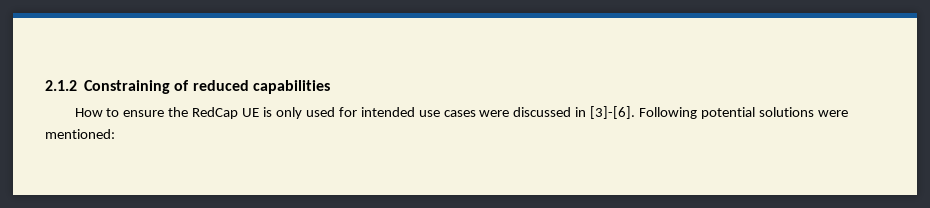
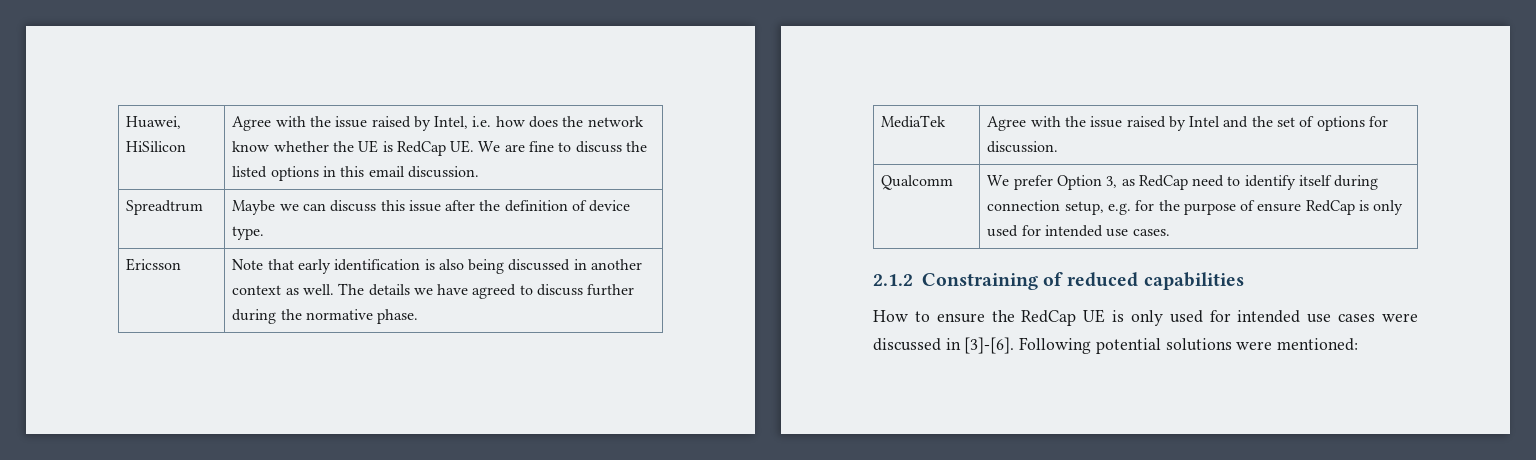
(45, 85) none -> [126,116,182,129] [126,141,187,152] [232,116,644,131] [232,140,648,156] [232,166,479,181] [126,200,204,215] [232,200,631,215] [232,226,265,240] [126,258,182,271] [232,259,643,274] [232,283,635,299] [232,309,419,324] [881,115,947,128] [987,116,1389,131] [987,141,1059,153] [881,175,954,190] [987,175,1379,190] [987,200,1404,215] [987,225,1170,237] Huawei, HiSilicon | Agree with the issue raised by Intel, i.e. how does the network know whether the UE is RedCap UE. We are fine to discuss the listed options in this email discussion. // Spreadtrum | Maybe we can discuss this issue after the definition of device type. // Ericsson | Note that early identification is also being discussed in another context as well. The details we have agreed to discuss further during the normative phase. // MediaTek | Agree with the issue raised by Intel and the set of options for discussion. // Qualcomm | We prefer Option 3, as RedCap need to identify itself during connection setup, e.g. for the purpose of ensure RedCap is only used for intended use cases. //

